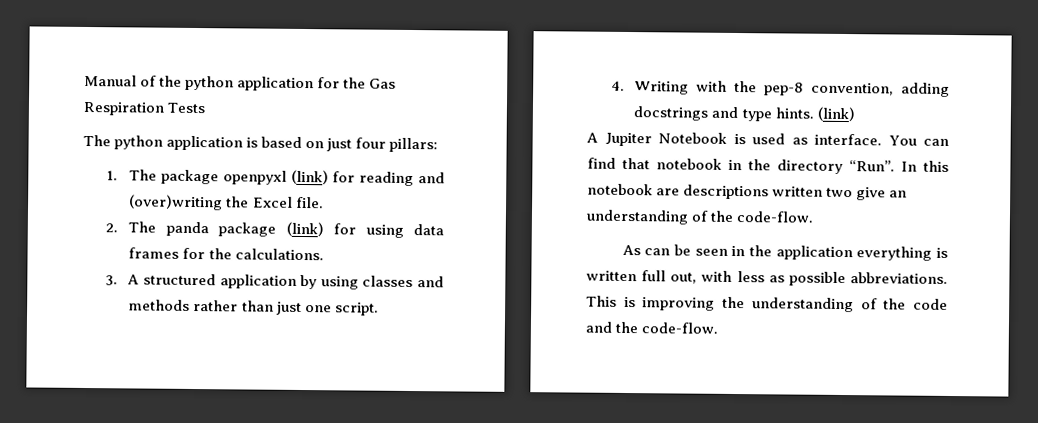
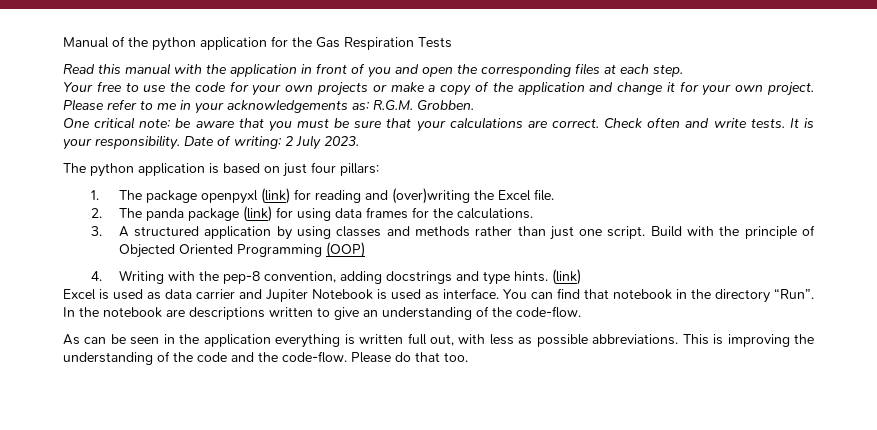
(206, 108) none -> [63,63,683,78] [63,81,814,96] [63,99,474,114] [63,117,814,132] [63,135,359,150] // Read this manual with the application in front of you and open the corresponding files at each step. // Your free to use the code for your own projects or make a copy of the application and change it for your own project. Please refer to me in your acknowledgements as: R.G.M. Grobben. // One critical note: be aware that you must be sure that your calculations are correct. Check often and write tests. It is your responsibility. Date of writing: 2 July 2023.
(379, 309) none -> [650,225,815,239] [118,242,365,258] Build with the principle of Objected Oriented Programming (OOP)
[586,132,598,143] A -> [63,289,262,300] Excel is used as data carrier and
[923,160,949,172] this -> [79,307,99,317] the
[826,187,854,198] two -> [317,307,330,317] to
(719, 328) none -> [351,352,468,363] Please do that too.

